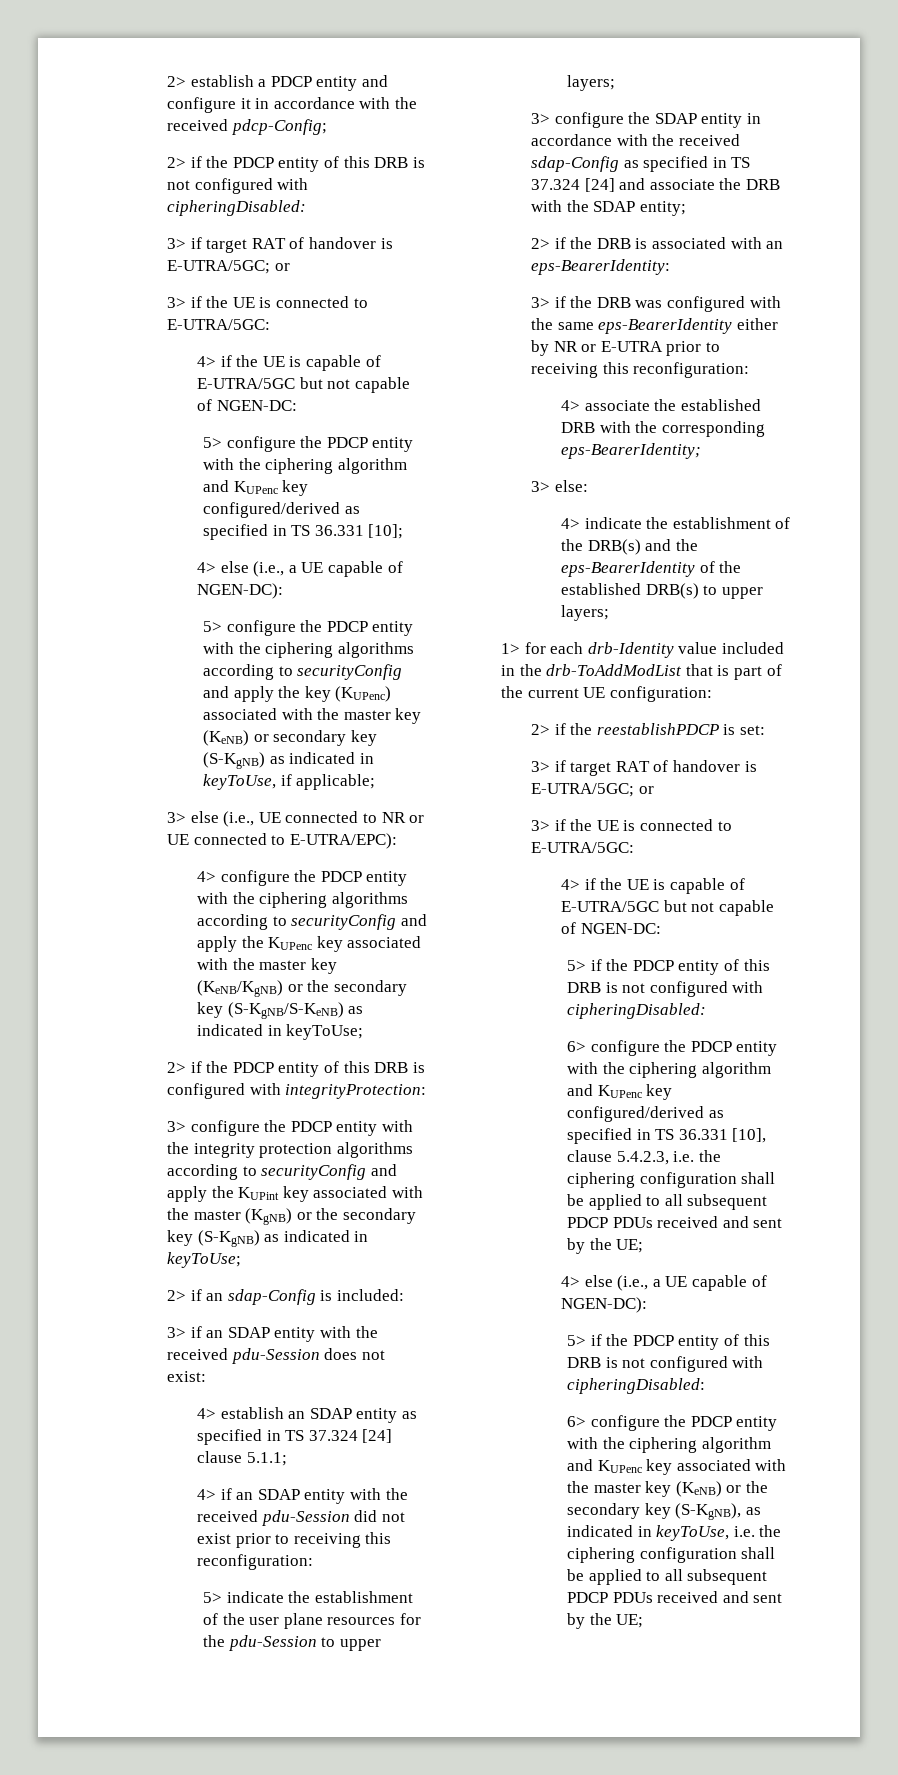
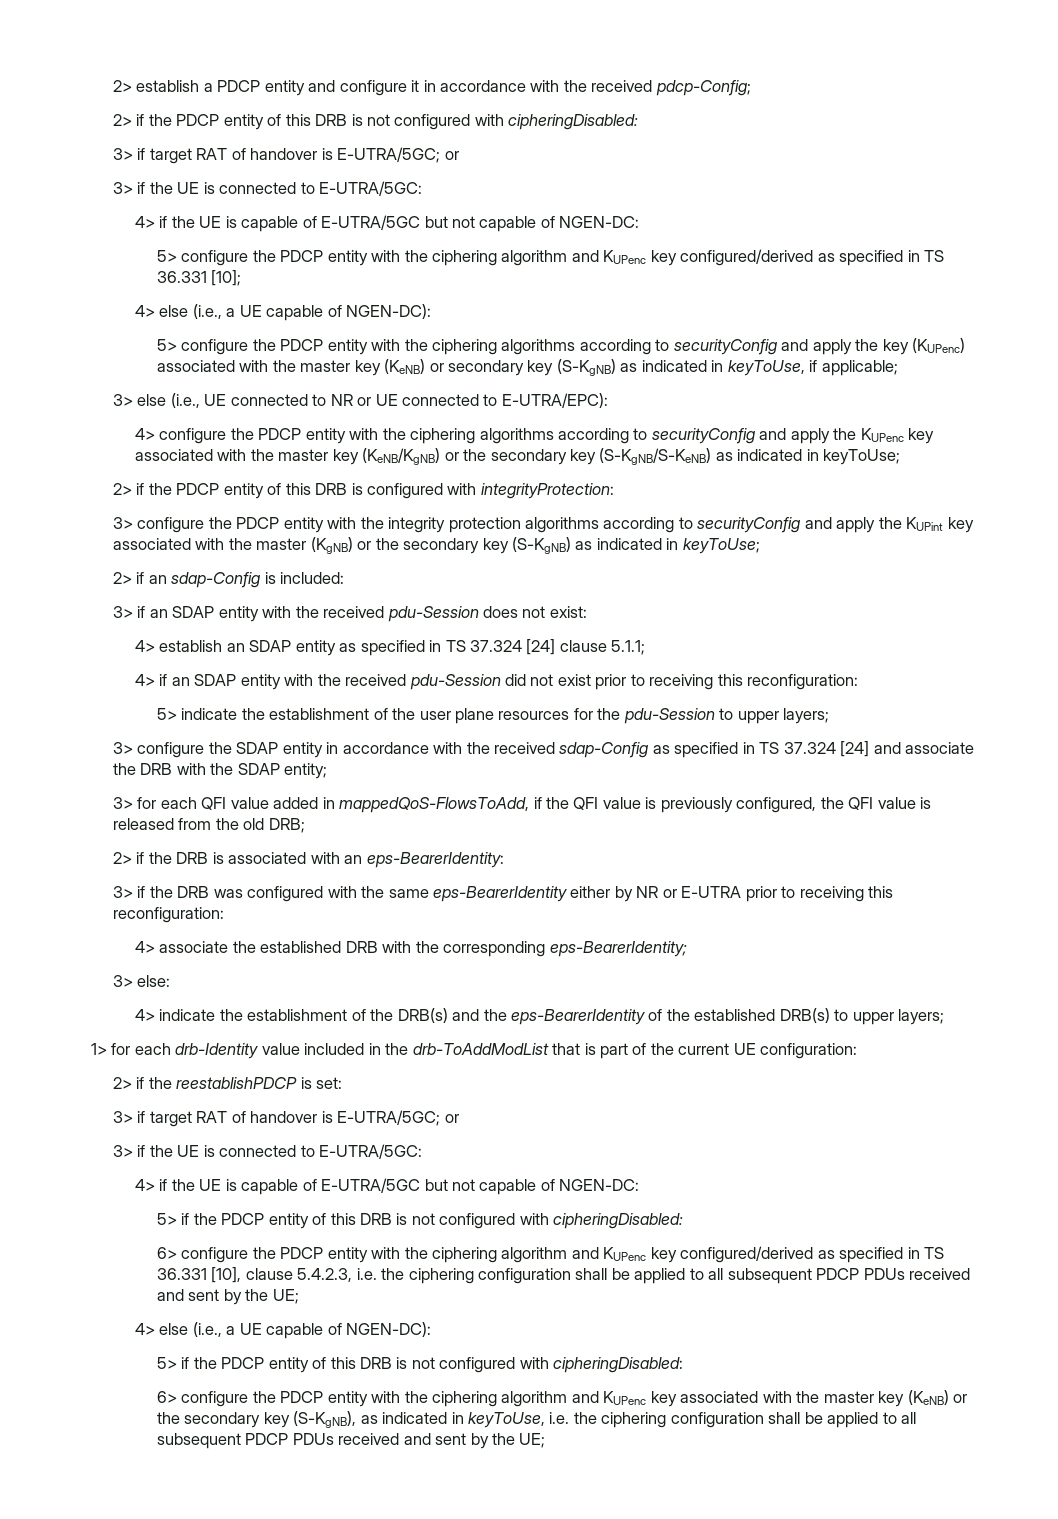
(686, 208) none -> [112,797,932,813] [112,818,305,833] // 3> for each QFI value added in mappedQoS-FlowsToAdd, if the QFI value is previously configured, the QFI value is released from the old DRB;

